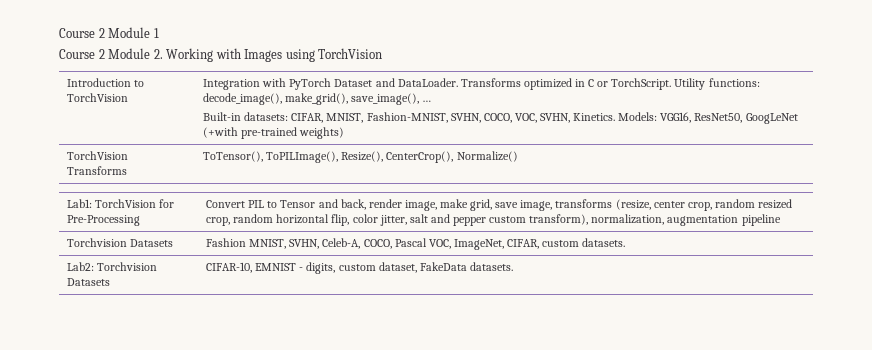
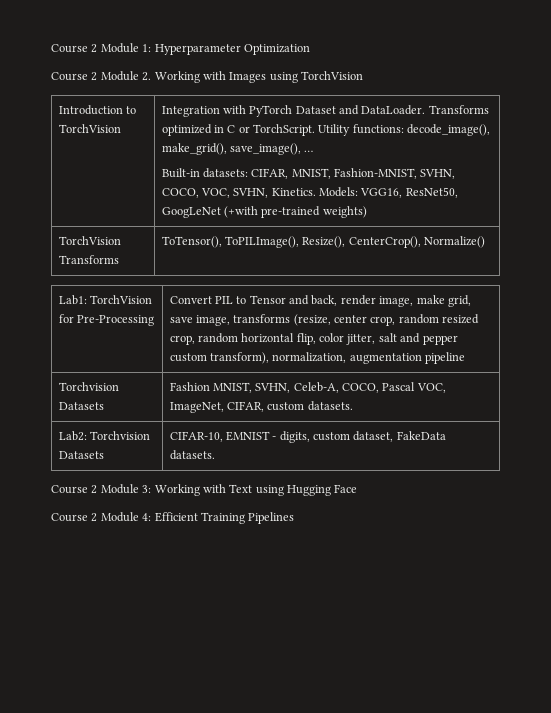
[59,27,159,38] Course 2 Module 1 -> [51,43,310,55] Course 2 Module 1: Hyperparameter Optimization
(513, 266) none -> [51,484,358,496] [51,512,295,524] // Course 2 Module 3: Working with Text using Hugging Face // Course 2 Module 4: Efficient Training Pipelines

